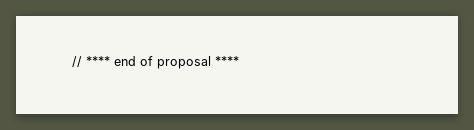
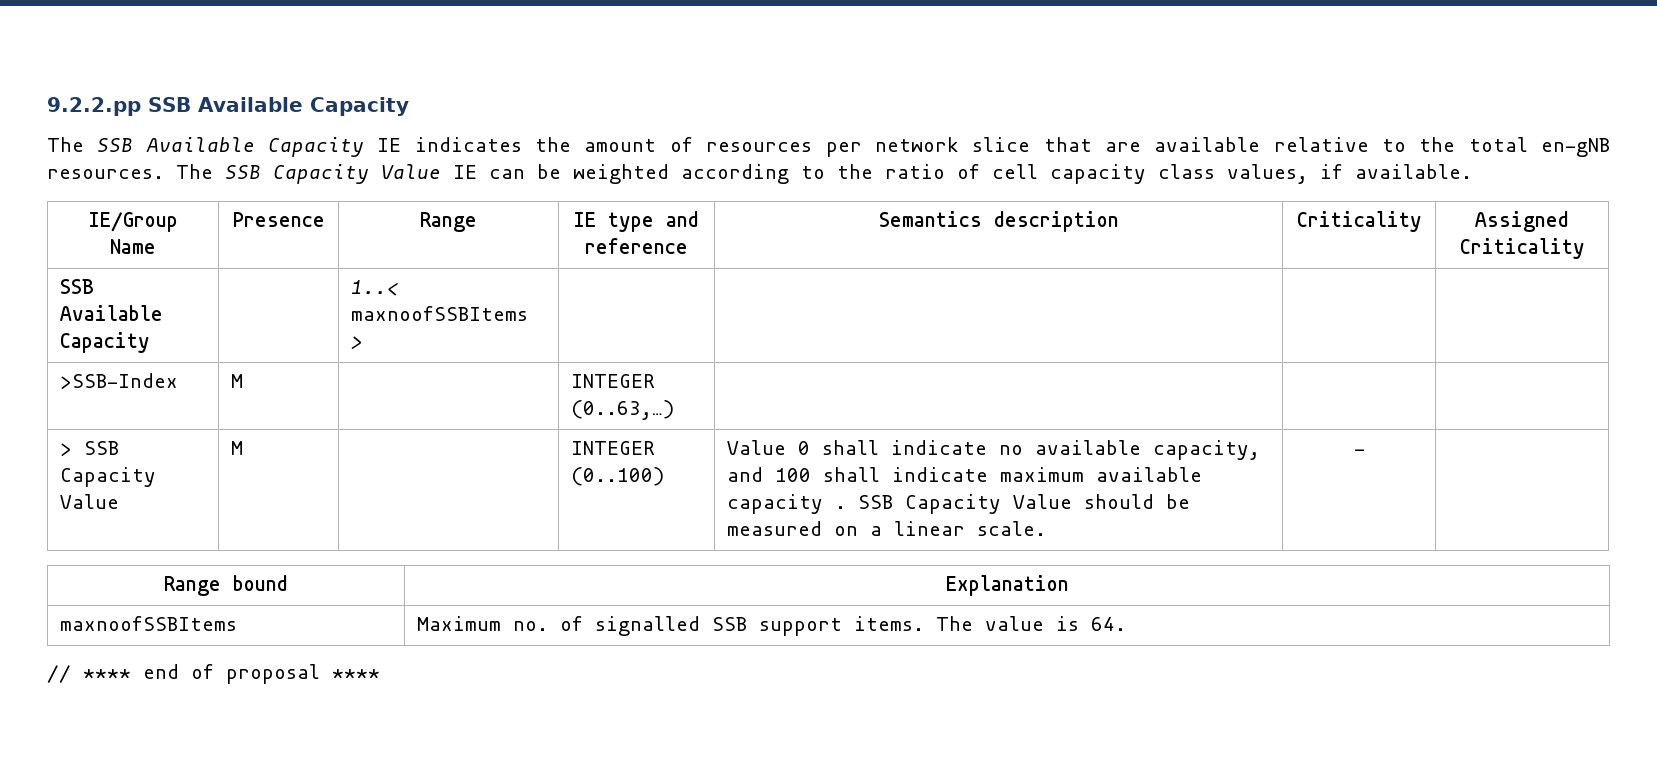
(72, 61) none -> [47,97,409,116] [47,137,1610,157] [47,164,1472,184] [88,212,178,232] [110,239,156,254] [232,212,325,227] [420,212,477,232] [574,211,699,232] [585,238,688,254] [878,211,1119,232] [1296,211,1422,232] [1475,211,1569,232] [1459,238,1585,259] [60,279,95,294] [60,305,164,321] [60,332,151,353] [351,280,400,296] [351,306,529,321] [351,336,364,349] [60,373,179,389] [231,374,244,388] [571,374,656,388] [571,400,675,420] [60,441,120,456] [60,467,157,487] [60,494,120,509] [231,441,244,455] [571,441,656,455] [571,467,665,486] [727,440,1261,460] [727,467,1203,482] [727,494,1191,514] [727,521,1047,536] [1353,449,1365,455] [164,575,288,596] [945,575,1069,596] [60,616,238,631] [417,616,1127,636] 9.2.2.pp SSB Available Capacity // The SSB Available Capacity IE indicates the amount of resources per network slice that are available relative to the total en-gNB resources. The SSB Capacity Value IE can be weighted according to the ratio of cell capacity class values, if available. // IE/Group Name | Presence | Range | IE type and reference | Semantics description | Criticality | Assigned Criticality // SSB Available Capacity | | 1..< maxnoofSSBItems > | | | | // >SSB-Index | M | | INTEGER (0..63,…) | | | // > SSB Capacity Value | M | | INTEGER (0..100) | Value 0 shall indicate no available capacity, and 100 shall indicate maximum available capacity . SSB Capacity Value should be measured on a linear scale. | - | // Range bound | Explanation // maxnoofSSBItems | Maximum no. of signalled SSB support items. The value is 64. //

